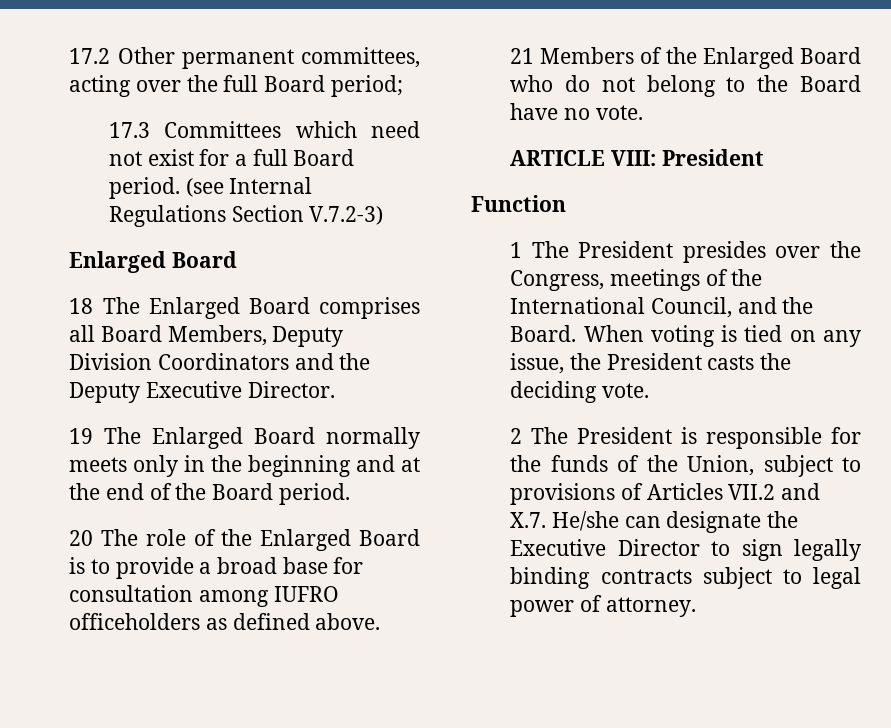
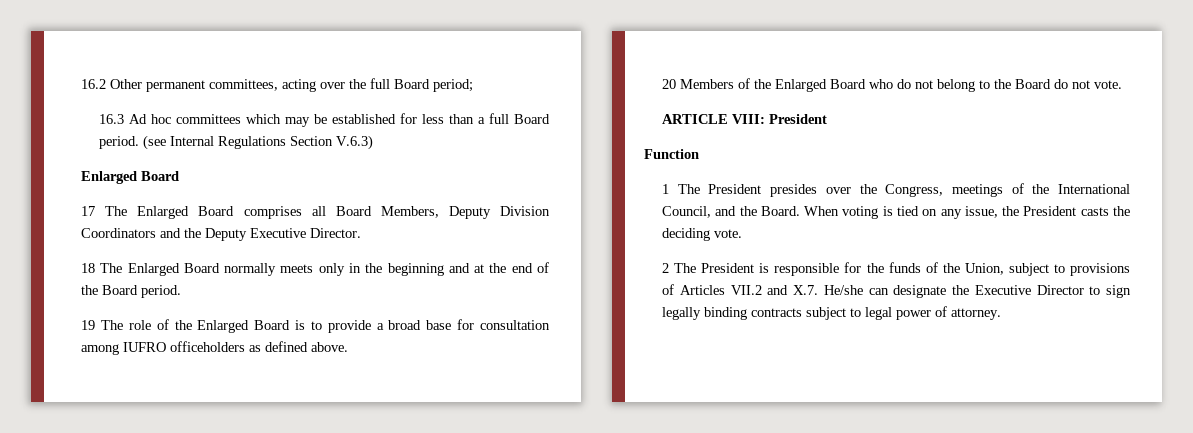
[69,48,111,64] 17.2 -> [81,79,107,89] 16.2
[108,121,421,138] [108,149,230,166] 17.3 Committees which need not exist for -> [99,113,475,127] 16.3 Ad hoc committees which may be established for less than
[309,206,384,225] V.7.2-3) -> [336,135,374,150] V.6.3)
[69,298,94,314] 18 -> [81,206,96,216] 17
[69,428,94,444] 19 -> [81,263,96,273] 18
[69,530,94,546] 20 -> [81,320,96,330] 19
[510,48,535,64] 21 -> [662,79,677,89] 20
[510,103,591,120] have no -> [1054,79,1091,89] do not

